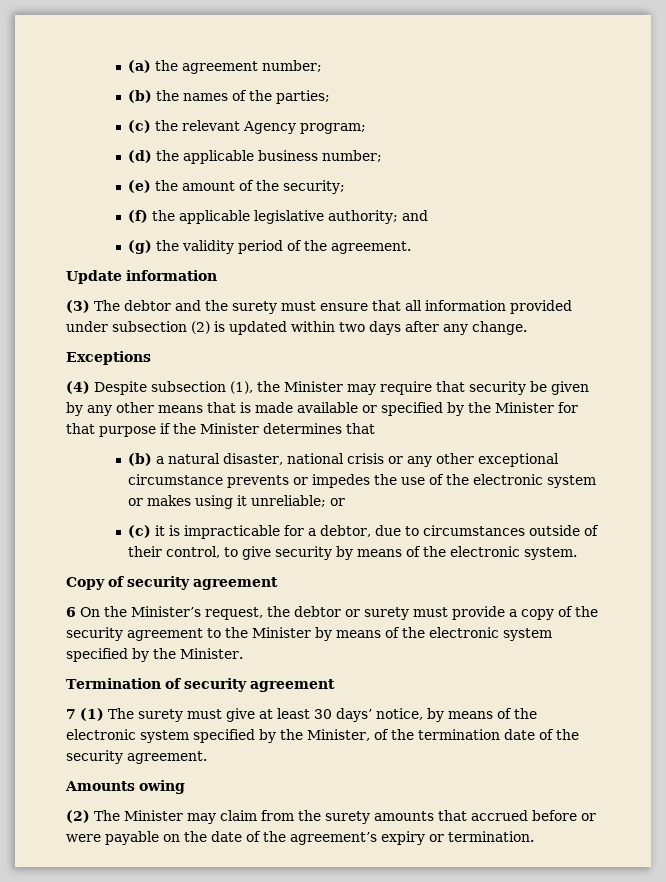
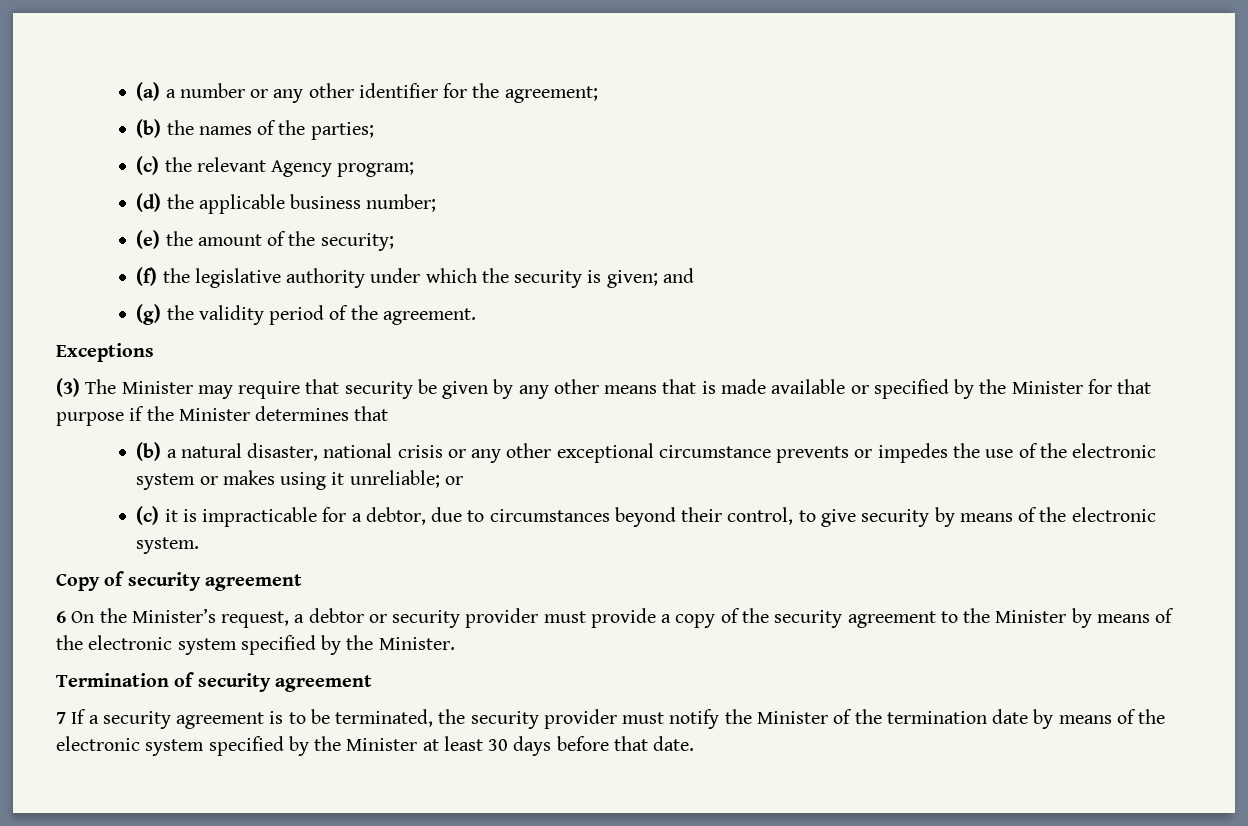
[155,60,323,74] the agreement number; -> [165,83,598,103] a number or any other identifier for the agreement;
[179,210,399,224] applicable legislative authority; -> [194,268,658,288] legislative authority under which the security is given;
[66,270,217,284] Update information -> [56,343,154,362] Exceptions
[124,300,572,314] [66,321,527,335] [66,351,151,365] [66,381,280,395] debtor and the surety must ensure that all information provided under subsection (2) is updated within two days after any change. // Exceptions // (4) Despite subsection (1), the -> (117, 386) none
[528,525,599,536] outside of -> [614,507,676,527] beyond
[267,606,290,617] the -> [294,614,305,623] a
[364,607,409,620] surety -> [392,608,539,628] security provider
[80,708,537,722] [66,729,579,743] [66,750,207,764] [65,780,185,794] [66,810,596,824] [66,831,534,845] (1) The surety must give at least 30 days’ notice, by means of the electronic system specified by the Minister, of the termination date of the security agreement. // Amounts owing // (2) The Minister may claim from the surety amounts that accrued before or were payable on the date of the agreement’s expiry or termination. -> [71,709,1166,729] [56,736,695,756] If a security agreement is to be terminated, the security provider must notify the Minister of the termination date by means of the electronic system specified by the Minister at least 30 days before that date.

